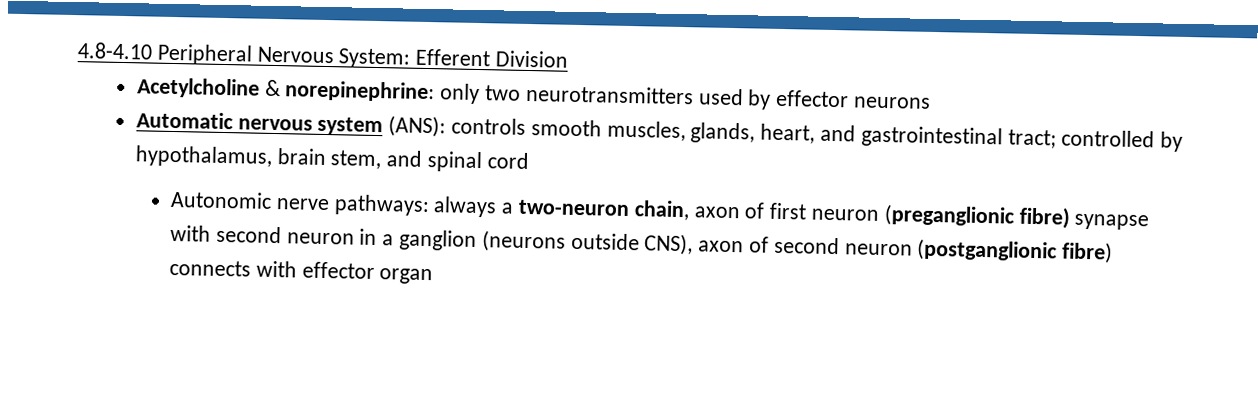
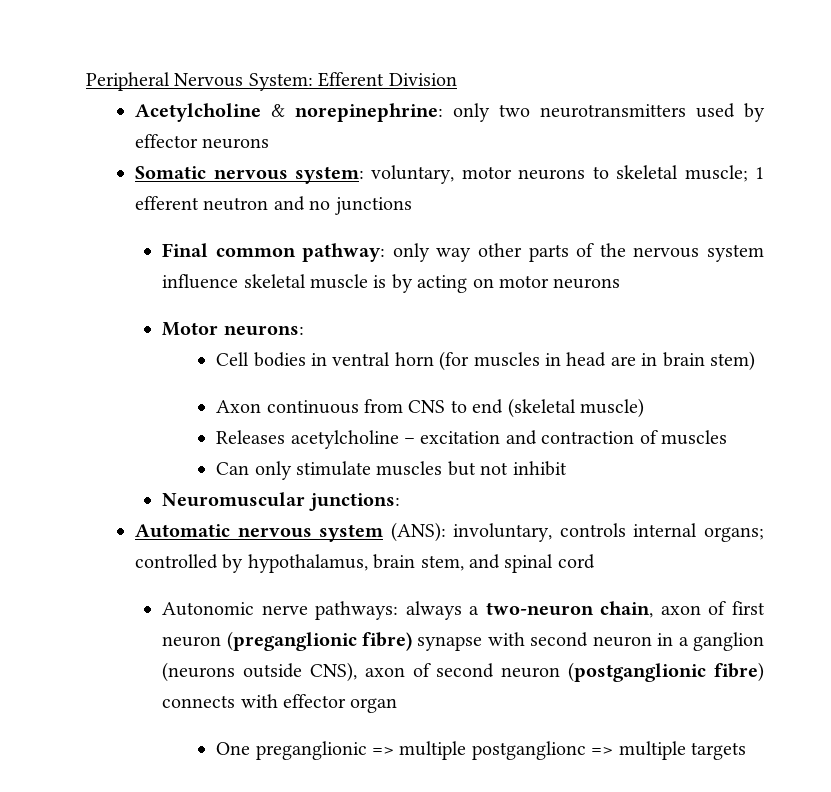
[77,42,153,60] 4.8-4.10 -> (86, 81) none
[135,111,1057,149] Automatic nervous system (ANS): controls smooth muscles, glands, heart, and gastrointestinal tract; -> [135,165,764,184] [135,196,412,215] [162,243,764,262] [162,274,621,293] [162,322,304,336] [216,351,756,371] [216,398,645,418] [216,430,728,449] [216,461,567,480] [162,492,400,511] [135,522,764,542] Somatic nervous system: voluntary, motor neurons to skeletal muscle; 1 efferent neutron and no junctions // Final common pathway: only way other parts of the nervous system influence skeletal muscle is by acting on motor neurons // Motor neurons: // Cell bodies in ventral horn (for muscles in head are in brain stem) // Axon continuous from CNS to end (skeletal muscle) // Releases acetylcholine – excitation and contraction of muscles // Can only stimulate muscles but not inhibit // Neuromuscular junctions: // Automatic nervous system (ANS): involuntary, controls internal organs;
(434, 276) none -> [216,741,747,760] // One preganglionic => multiple postganglionc => multiple targets

